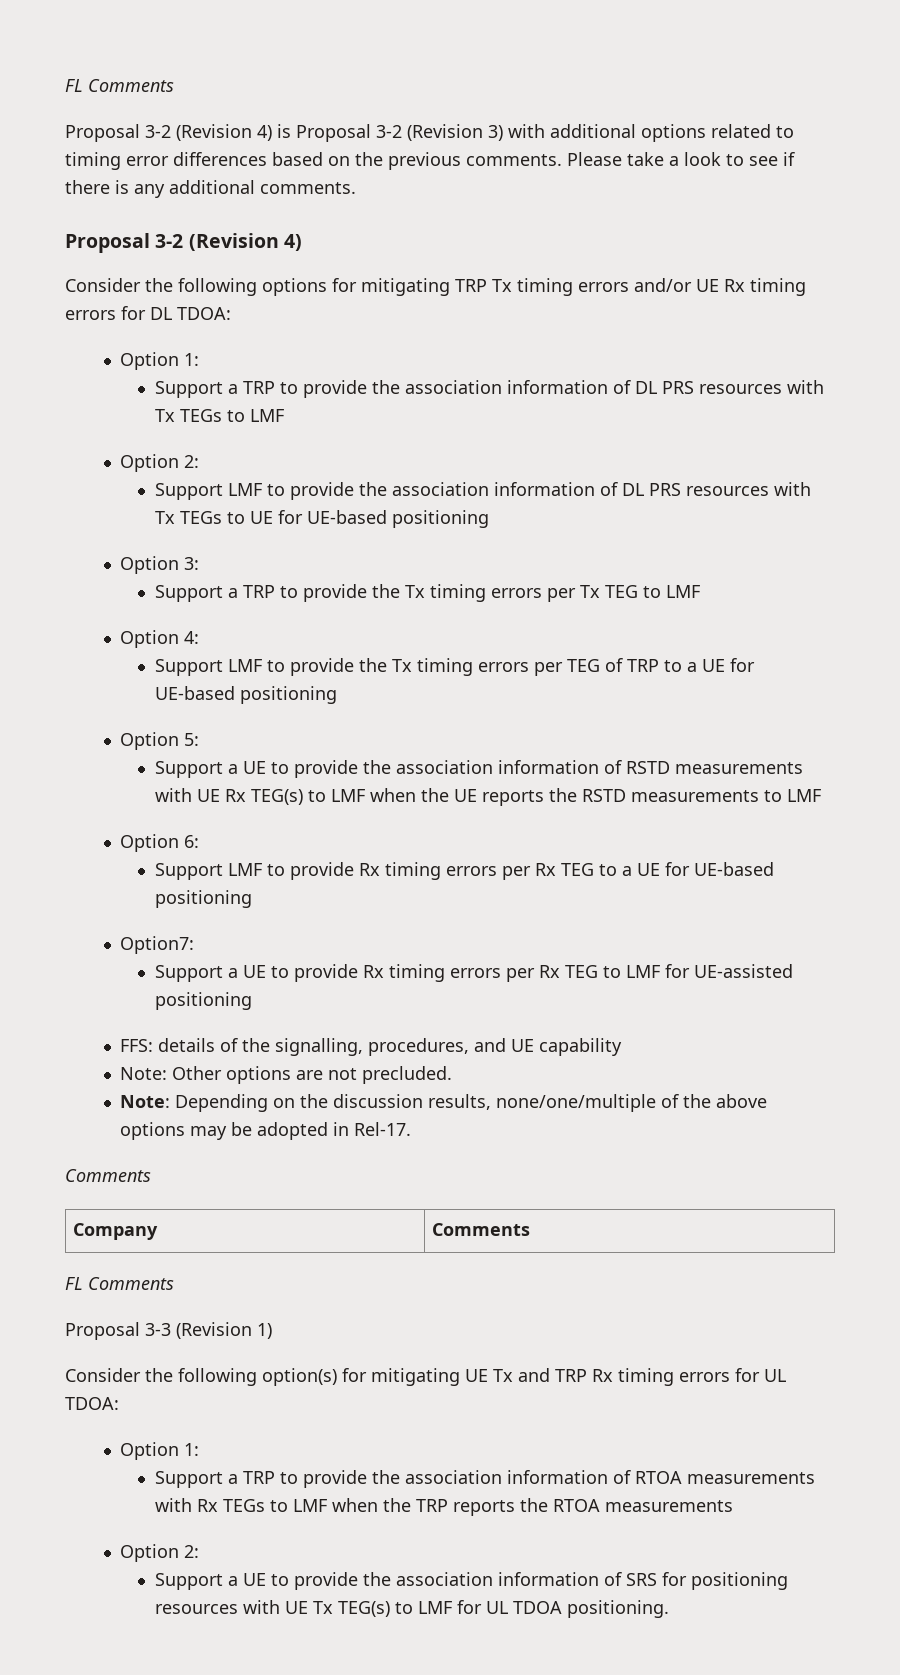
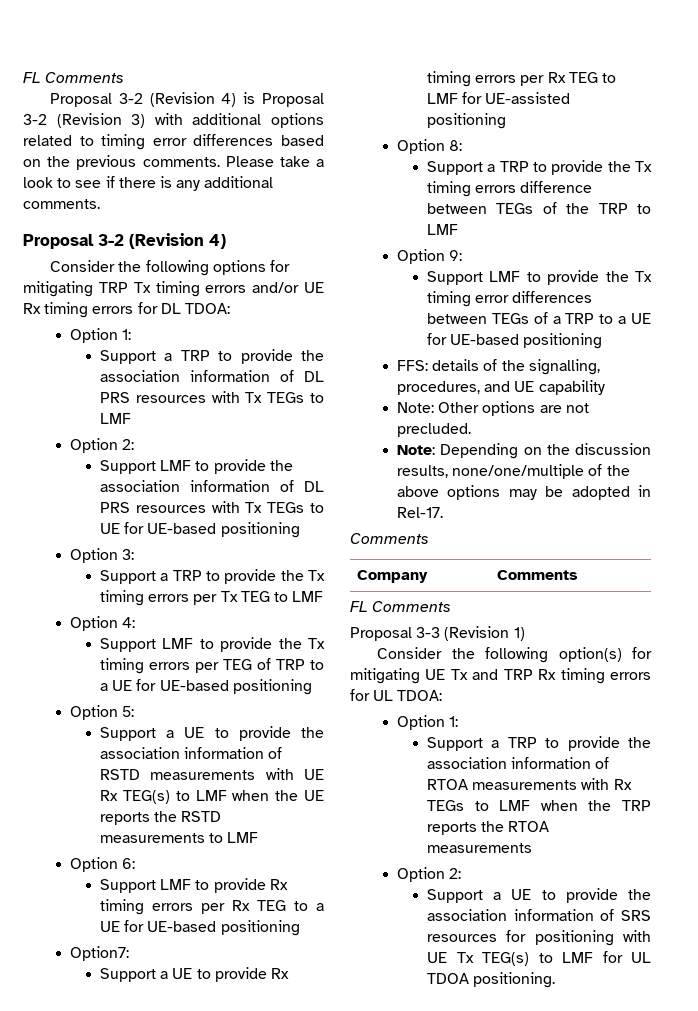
(252, 1001) none -> [397,139,463,154] [427,160,652,175] [427,181,593,197] [427,202,651,214] [427,224,459,235] [397,249,463,264] [427,270,652,285] [427,291,593,307] [427,312,651,324] [427,333,603,349] // Option 8: // Support a TRP to provide the Tx timing errors difference between TEGs of the TRP to LMF // Option 9: // Support LMF to provide the Tx timing error differences between TEGs of a TRP to a UE for UE-based positioning
(657, 1579) none -> [427,934,498,942] resources
[154,1604,238,1614] resources -> (614, 938) none

